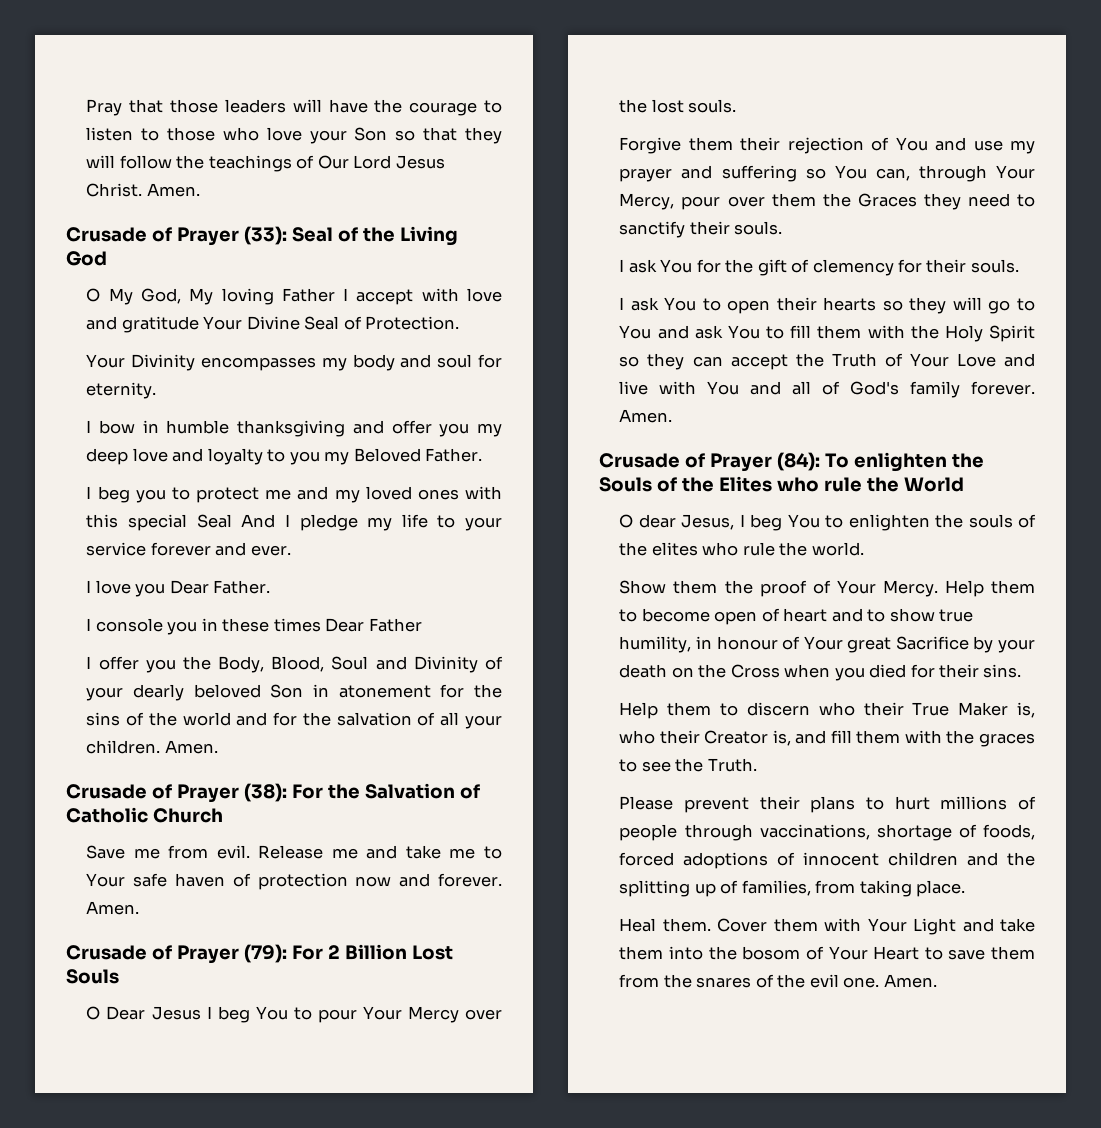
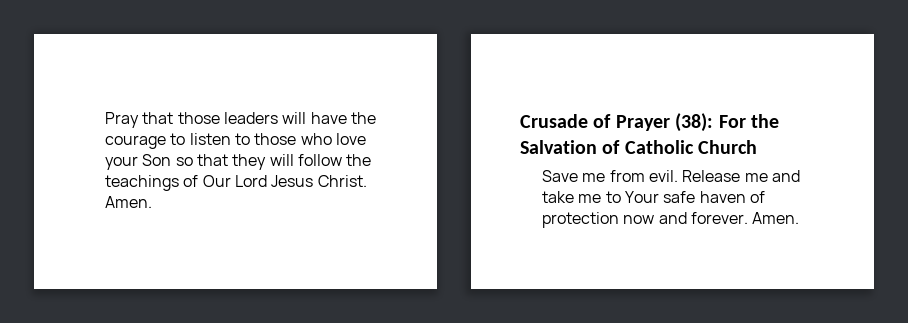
[66,226,458,246] [66,251,107,266] [86,288,503,305] [86,316,460,333] [86,354,503,371] [86,382,157,399] [86,420,503,437] [86,448,483,465] [86,486,503,503] [86,514,502,531] [86,542,291,556] [86,580,271,597] [86,618,422,635] [86,656,503,673] [86,684,502,701] [86,712,502,729] [86,740,218,754] // Crusade of Prayer (33): Seal of the Living God // O My God, My loving Father I accept with love and gratitude Your Divine Seal of Protection. // Your Divinity encompasses my body and soul for eternity. // I bow in humble thanksgiving and offer you my deep love and loyalty to you my Beloved Father. // I beg you to protect me and my loved ones with this special Seal And I pledge my life to your service forever and ever. // I love you Dear Father. // I console you in these times Dear Father // I offer you the Body, Blood, Soul and Divinity of your dearly beloved Son in atonement for the sins of the world and for the salvation of all your children. Amen. -> (152, 202) none
[66,944,453,964] [66,969,119,984] [86,1006,502,1023] [619,99,737,113] [619,137,1035,154] [619,165,1035,182] [619,193,1035,210] [619,221,783,238] [619,259,1019,276] [619,297,1035,314] [619,325,1035,342] [619,353,1035,370] [619,381,1035,398] [619,409,673,423] [599,452,984,472] [599,476,964,492] [619,514,1036,531] [619,542,864,556] [619,580,1035,597] [619,608,974,625] [619,636,1035,653] [619,664,1022,681] [619,702,1035,719] [619,730,1035,747] [619,758,757,772] [619,796,1036,813] [619,824,1035,841] [619,852,1035,869] [619,880,966,897] [619,918,1035,935] [619,946,1035,960] [619,974,937,988] // Crusade of Prayer (79): For 2 Billion Lost Souls // O Dear Jesus I beg You to pour Your Mercy over the lost souls. // Forgive them their rejection of You and use my prayer and suffering so You can, through Your Mercy, pour over them the Graces they need to sanctify their souls. // I ask You for the gift of clemency for their souls. // I ask You to open their hearts so they will go to You and ask You to fill them with the Holy Spirit so they can accept the Truth of Your Love and live with You and all of God's family forever. Amen. // Crusade of Prayer (84): To enlighten the Souls of the Elites who rule the World // O dear Jesus, I beg You to enlighten the souls of the elites who rule the world. // Show them the proof of Your Mercy. Help them to become open of heart and to show true humility, in honour of Your great Sacrifice by your death on the Cross when you died for their sins. // Help them to discern who their True Maker is, who their Creator is, and fill them with the graces to see the Truth. // Please prevent their plans to hurt millions of people through vaccinations, shortage of foods, forced adoptions of innocent children and the splitting up of families, from taking place. // Heal them. Cover them with Your Light and take them into the bosom of Your Heart to save them from the snares of the evil one. Amen. -> (800, 218) none

